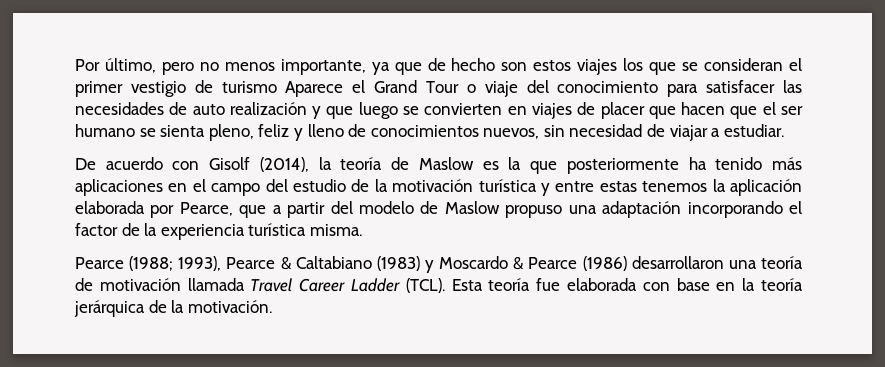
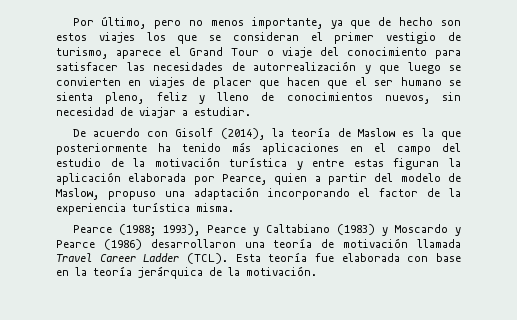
[221,81,344,97] turismo Aparece -> [56,47,161,59] turismo, aparece
[192,102,307,115] auto realización -> [253,61,356,71] autorrealización
[642,181,708,192] tenemos -> [393,158,440,170] figuran
[239,205,267,218] que -> [274,173,308,185] quien
[444,201,500,214] Maslow -> [56,188,99,200] Maslow,
[280,257,292,270] & -> [252,227,259,236] y
[513,257,525,270] & -> [455,227,462,236] y

